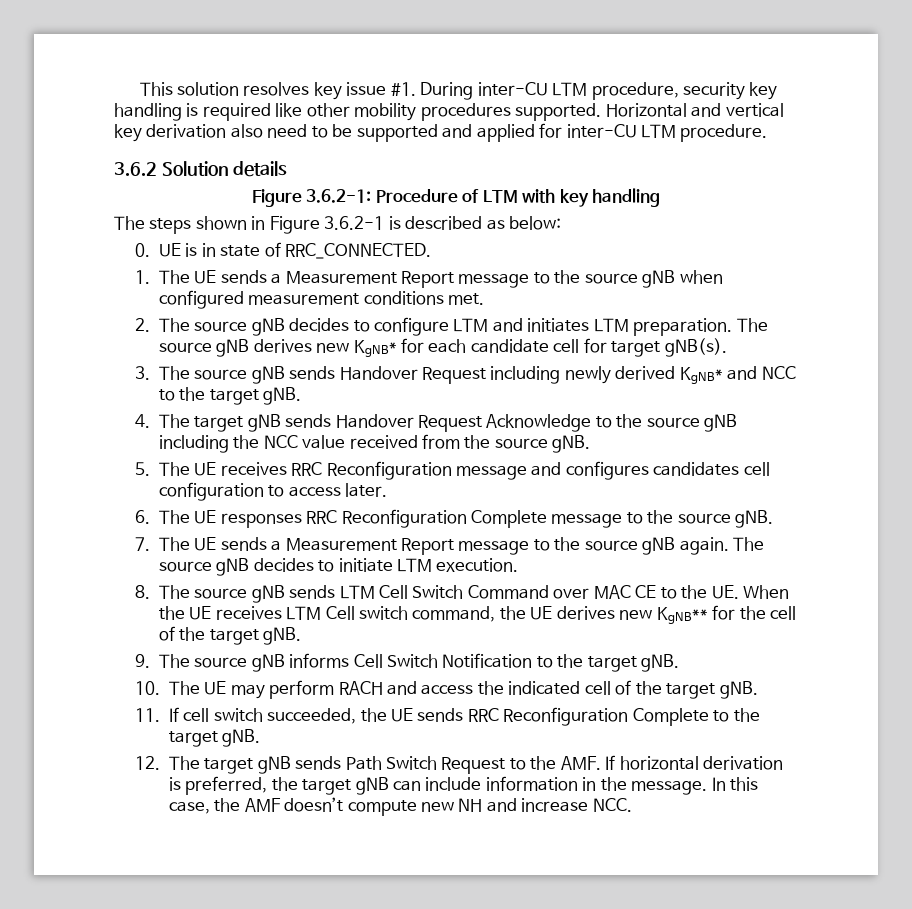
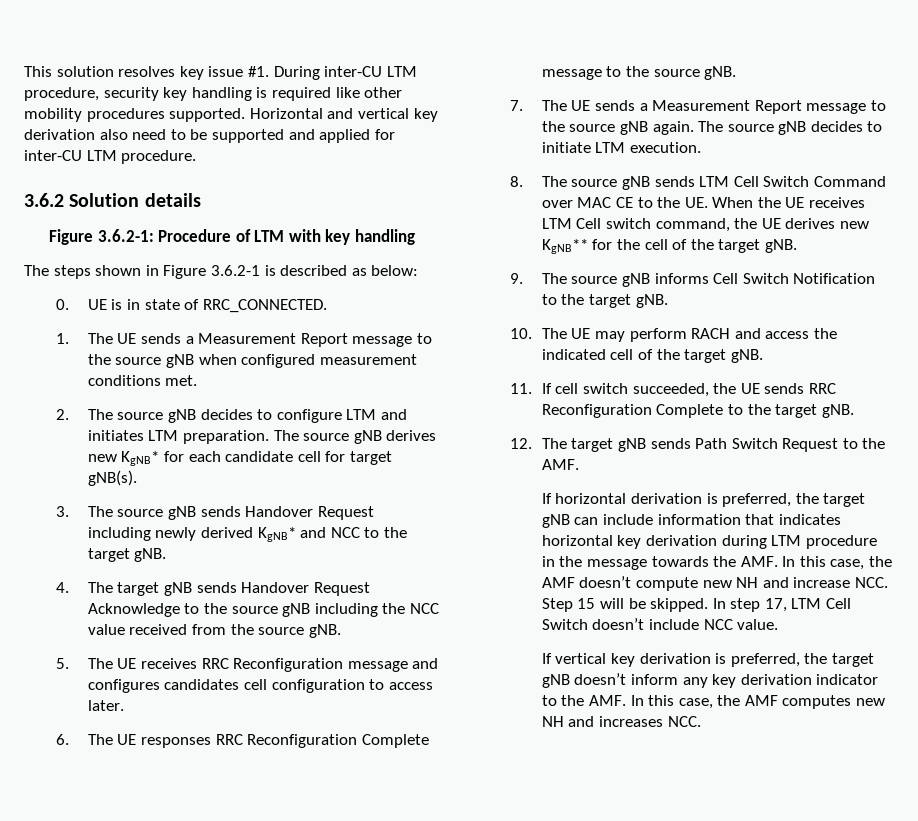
(601, 763) none -> (579, 464) //
[582,777,708,795] in the message. -> [745,514,841,525] [541,535,877,549] [541,556,778,570] that indicates horizontal key derivation during LTM procedure in the message towards the AMF.
(632, 805) none -> [541,598,852,612] [541,618,779,630] [541,653,874,667] [541,673,879,688] [541,695,886,709] [541,716,701,727] Step 15 will be skipped. In step 17, LTM Cell Switch doesn’t include NCC value. // If vertical key derivation is preferred, the target gNB doesn’t inform any key derivation indicator to the AMF. In this case, the AMF computes new NH and increases NCC.

